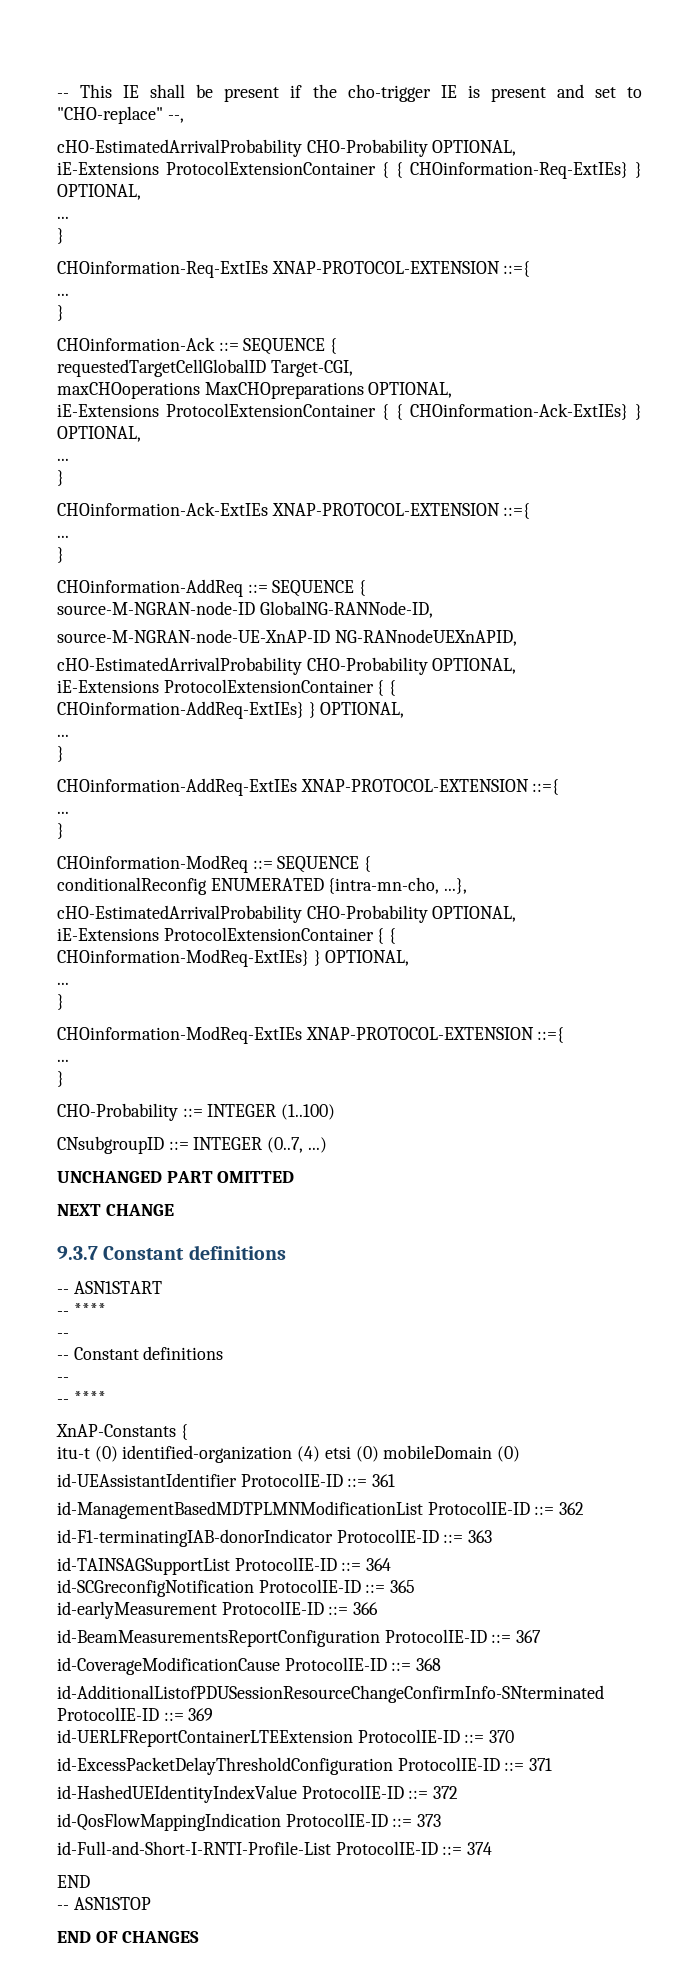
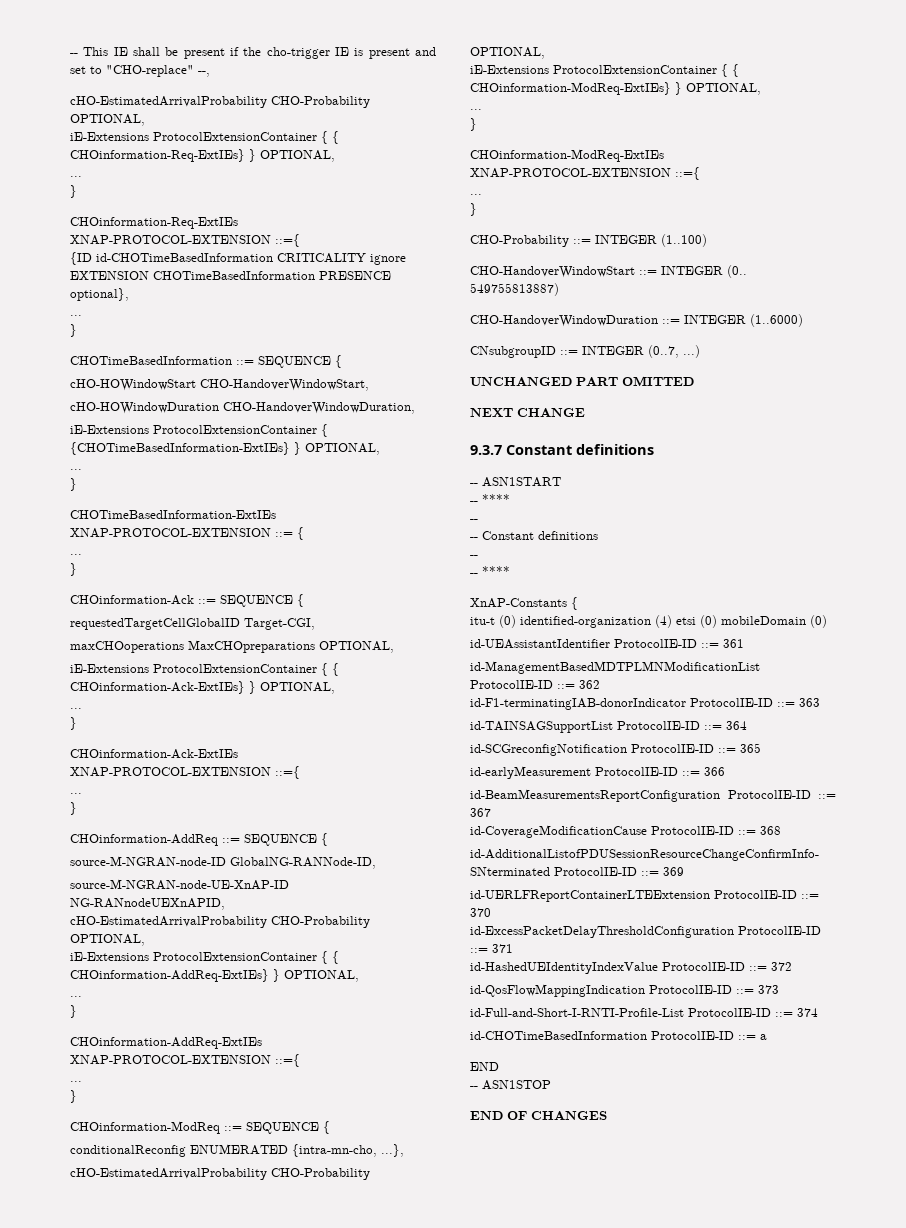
(531, 269) none -> [70,252,406,265] [70,271,391,280] [70,288,129,301] [70,315,82,316] [70,324,77,337] [70,355,342,368] [70,379,369,391] [70,402,415,414] [70,424,328,437] [70,442,380,455] [70,469,82,470] [70,478,77,491] [70,510,276,519] [70,527,304,540] // {ID id-CHOTimeBasedInformation CRITICALITY ignore EXTENSION CHOTimeBasedInformation PRESENCE optional}, // ... // } // CHOTimeBasedInformation ::= SEQUENCE { // cHO-HOWindowStart CHO-HandoverWindowStart, // cHO-HOWindowDuration CHO-HandoverWindowDuration, // iE-Extensions ProtocolExtensionContainer { {CHOTimeBasedInformation-ExtIEs} } OPTIONAL, // ... // } // CHOTimeBasedInformation-ExtIEs XNAP-PROTOCOL-EXTENSION ::= {
(336, 1112) none -> [470,265,747,278] [470,283,559,296] [470,314,803,327] // CHO-HandoverWindowStart ::= INTEGER (0.. 549755813887) // CHO-HandoverWindowDuration ::= INTEGER (1..6000)
(493, 1848) none -> [470,1031,767,1040] // id-CHOTimeBasedInformation ProtocolIE-ID ::= a

